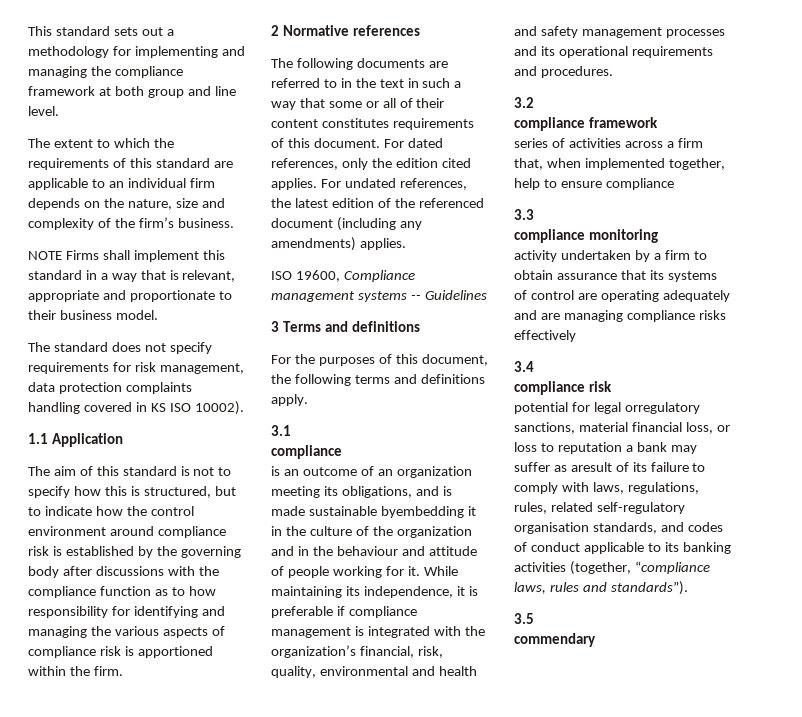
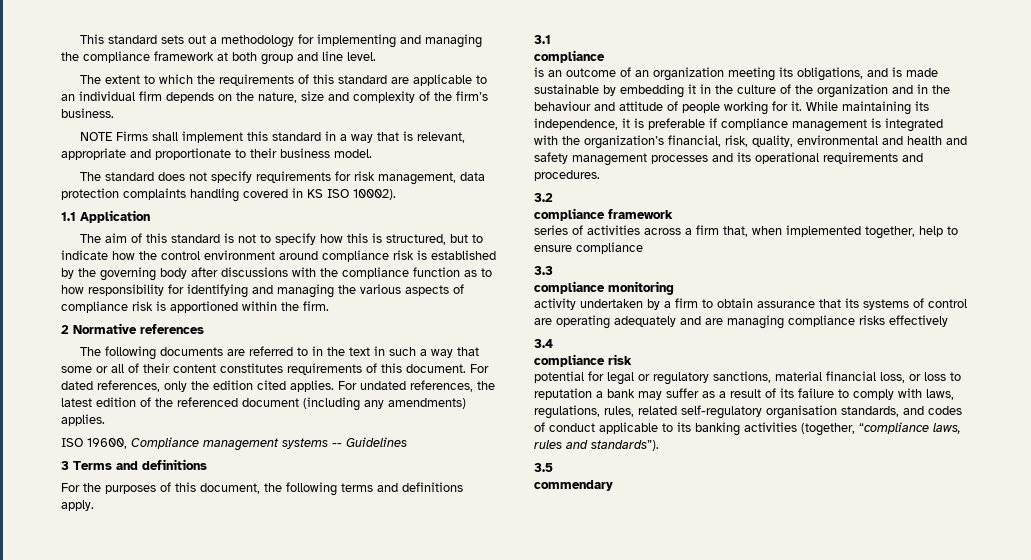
[380,506,464,518] byembedding -> [603,84,684,98] by embedding
[624,402,700,414] orregulatory -> [638,372,709,385] or regulatory
[570,462,612,472] aresult -> [719,389,761,398] a result

